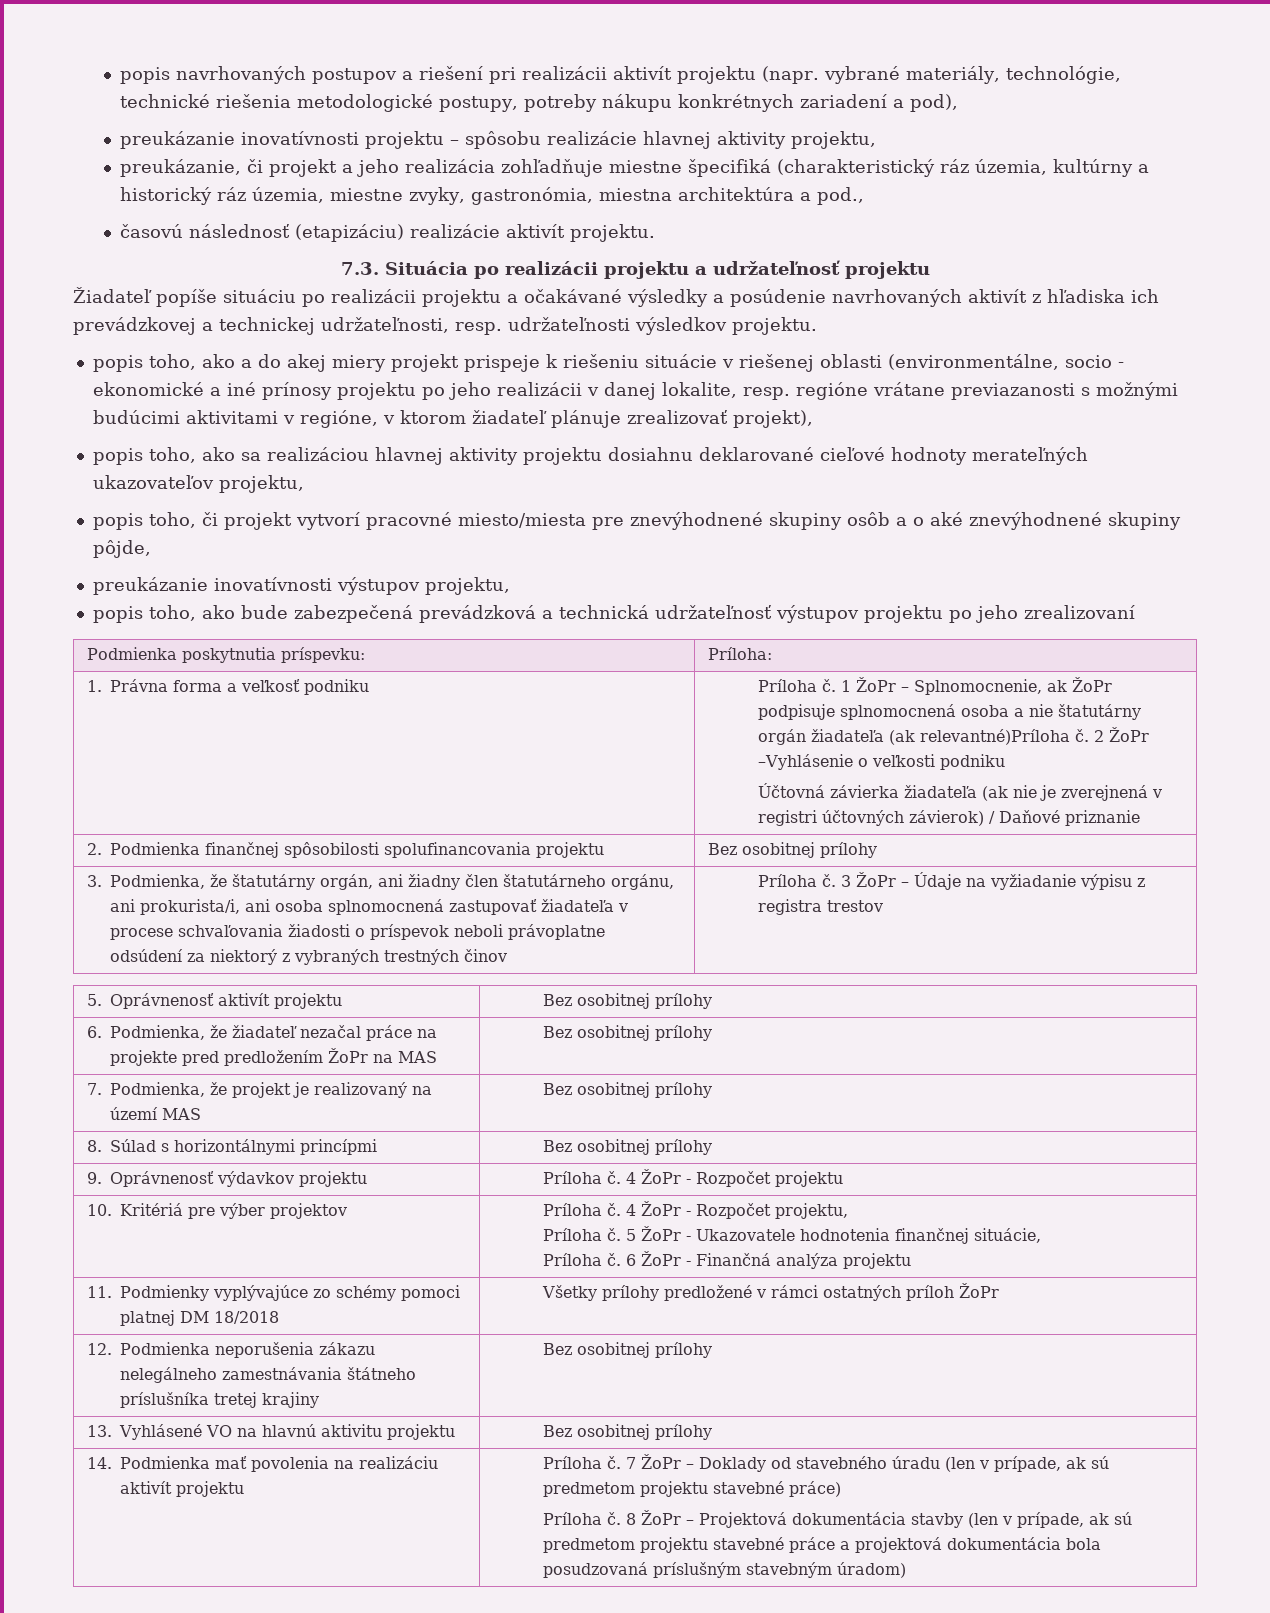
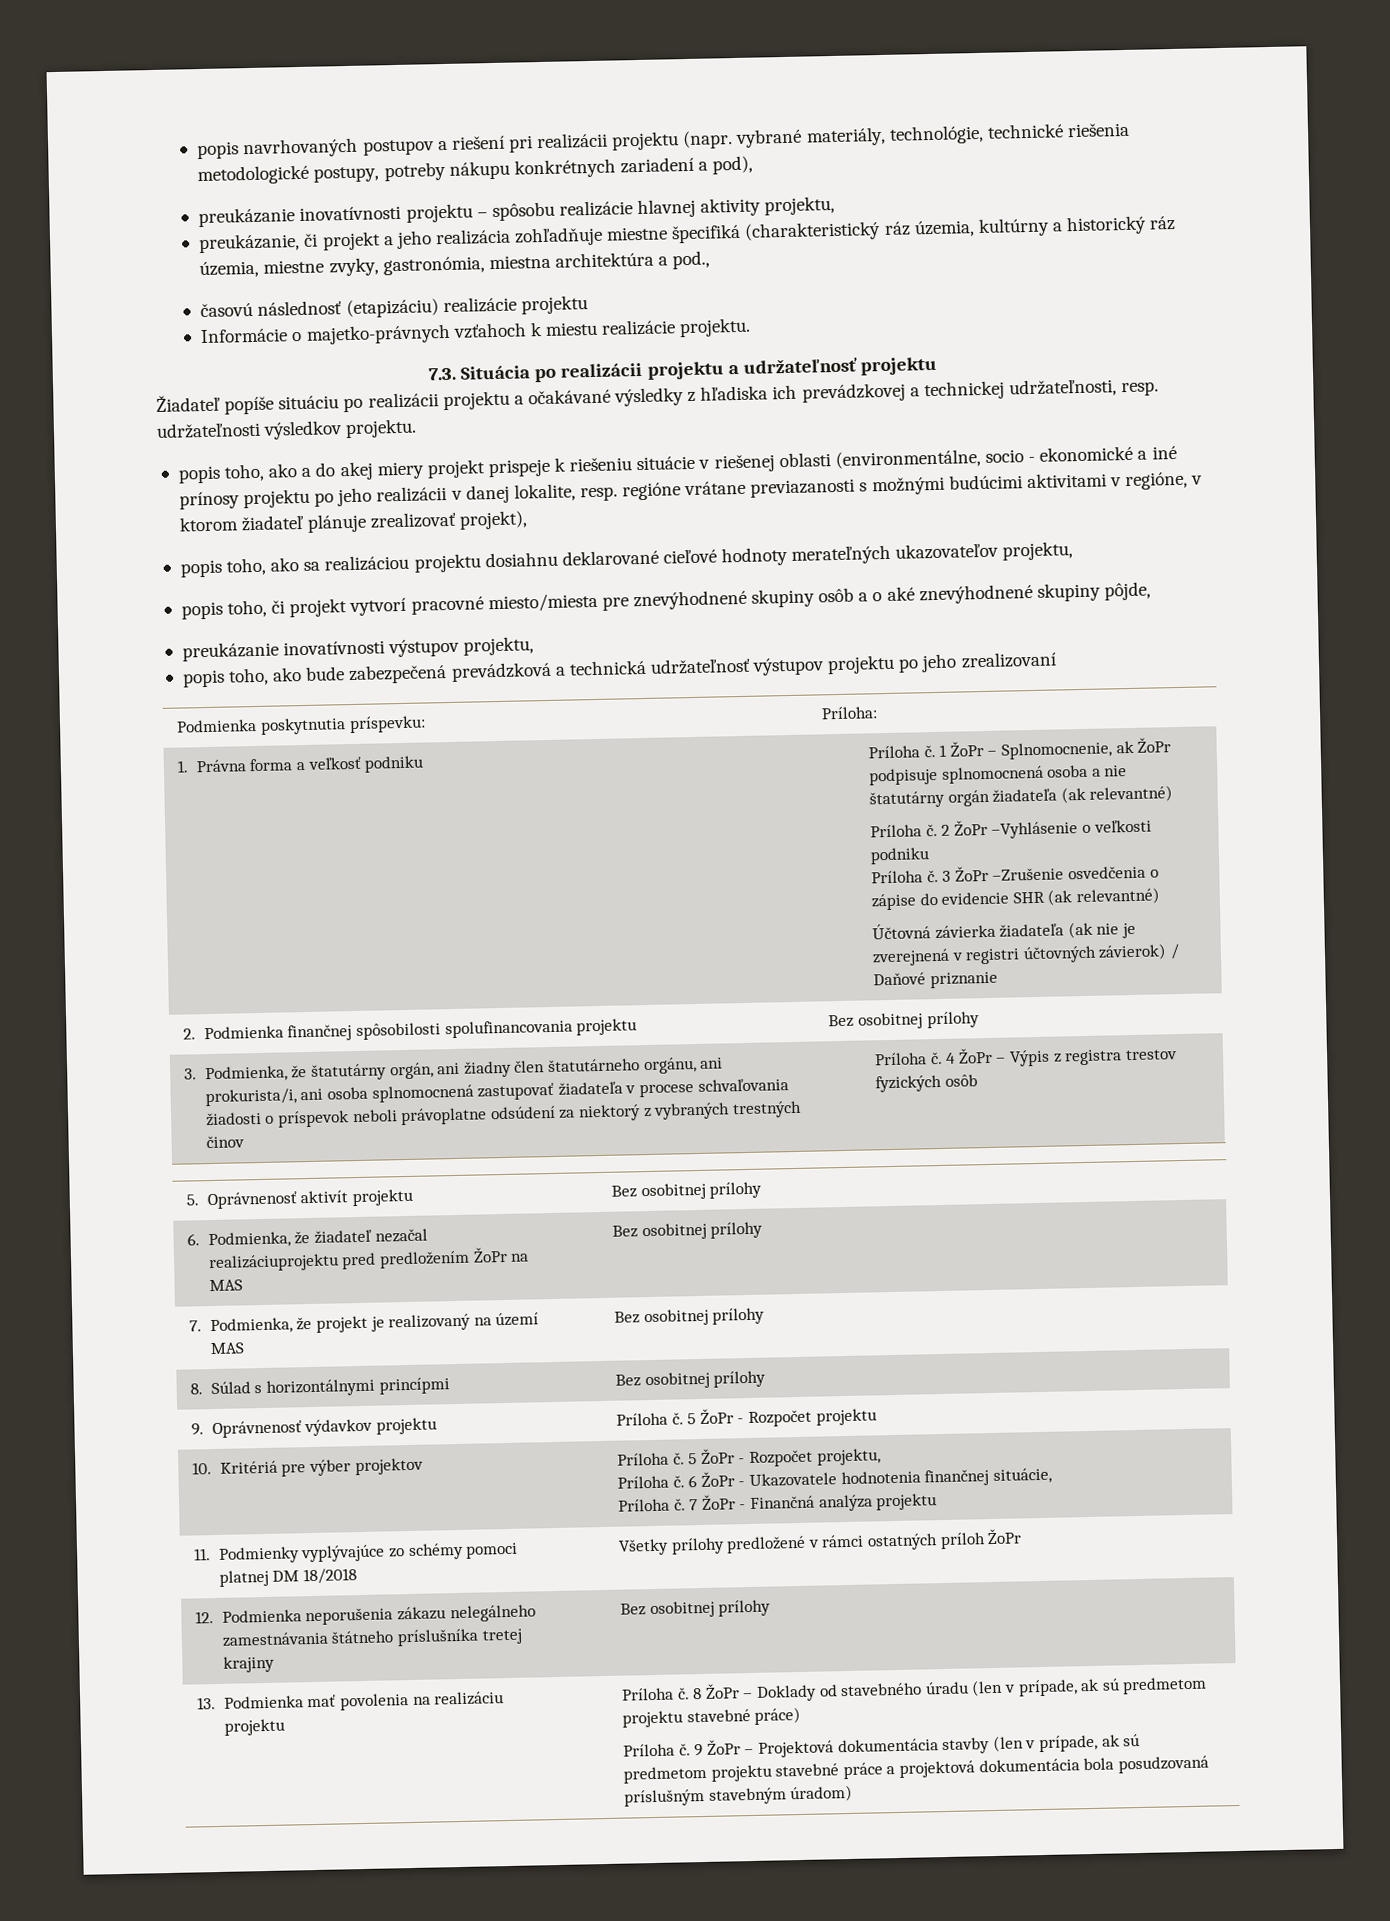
[613,66,673,80] aktivít -> (609, 141) none
[506,224,566,238] aktivít -> [520,295,588,315] [200,319,677,345] projektu // Informácie o majetko-právnych vzťahoch k miestu realizácie
[713,289,1027,307] a posúdenie navrhovaných aktivít -> (685, 397) none
[374,447,518,465] hlavnej aktivity -> (410, 563) none
[920,729,1071,745] relevantné)Príloha -> [1089,785,1174,803] [870,824,923,838] relevantné) // Príloha
(1006, 762) none -> [871,865,1159,884] [871,887,1161,911] // Príloha č. 3 ŽoPr –Zrušenie osvedčenia o zápise do evidencie SHR (ak relevantné)
[841,872,1133,890] 3 ŽoPr – Údaje na vyžiadanie výpisu -> [945,1047,1051,1067] 4 ŽoPr – Výpis
(884, 906) none -> [875,1074,978,1093] fyzických osôb
[366,1025,438,1041] [110,1050,178,1066] práce na projekte -> [207,1253,339,1273] realizáciuprojektu
[626,1172,637,1184] 4 -> [687,1413,697,1425] 5
[626,1204,637,1216] 4 -> [688,1453,698,1465] 5
[626,1229,637,1241] 5 -> [688,1475,698,1488] 6
[626,1254,637,1266] 6 -> [689,1499,699,1511] 7
[119,1424,456,1440] [543,1424,713,1440] [87,1457,113,1469] Vyhlásené VO na hlavnú aktivitu projektu | Bez osobitnej prílohy // 14. -> (217, 1703) none
[120,1481,245,1497] [543,1456,637,1469] aktivít projektu | Príloha č. 7 -> [223,1718,285,1736] [621,1687,703,1701] projektu | Príloha č. 8
[626,1513,637,1525] 8 -> [694,1743,704,1757] 9

